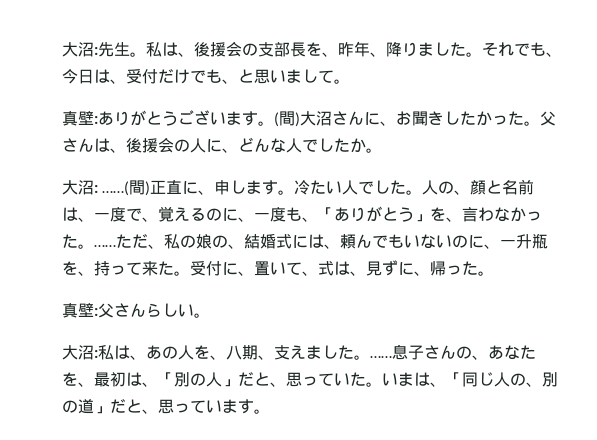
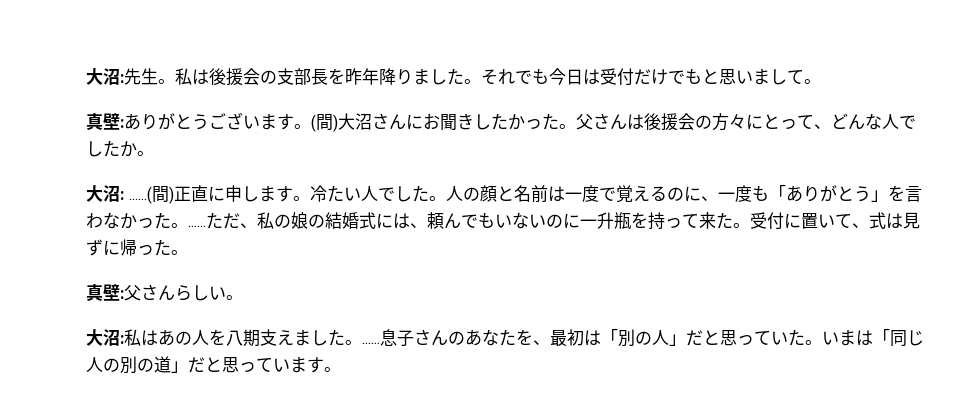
[178,52,194,57] 、 -> (209, 77) none
[322,41,386,57] 、昨年、 -> [345,68,379,85] 昨年
[546,52,562,57] [62,69,126,84] 、今日は、 -> [549,68,600,85] 今日は
[222,79,238,84] 、 -> (702, 76) none
[380,121,396,126] 、 -> (423, 122) none
[110,137,222,153] 、後援会の人に -> [644,113,814,131] 後援会の方々にとって
[198,190,215,195] 、 -> (225, 194) none
[454,190,471,195] 、 -> (480, 194) none
[78,207,158,222] 、一度で、 -> [564,185,616,202] 一度で
[302,217,318,222] 、 -> (769, 193) none
[446,217,462,222] 、 -> (905, 193) none
[228,244,244,249] 、 -> (325, 221) none
[484,244,500,249] 、 -> (580, 221) none
[78,271,94,276] 、 -> (648, 220) none
[238,271,254,276] 、 -> (801, 221) none
[350,260,430,276] 、見ずに、 -> [903,212,920,229] [86,239,120,256] 見ずに
[130,355,146,360] 、 -> (158, 338) none
[210,345,274,360] 、八期、 -> [226,329,260,347] 八期
[472,355,488,360] 、 -> (465, 338) none
[142,382,158,387] 、 -> (601, 338) none
[270,382,286,387] 、 -> (720, 337) none
[430,382,446,387] 、 -> (873, 338) none
[526,382,542,387] 、 -> (120, 365) none
[142,409,158,414] 、 -> (222, 364) none

